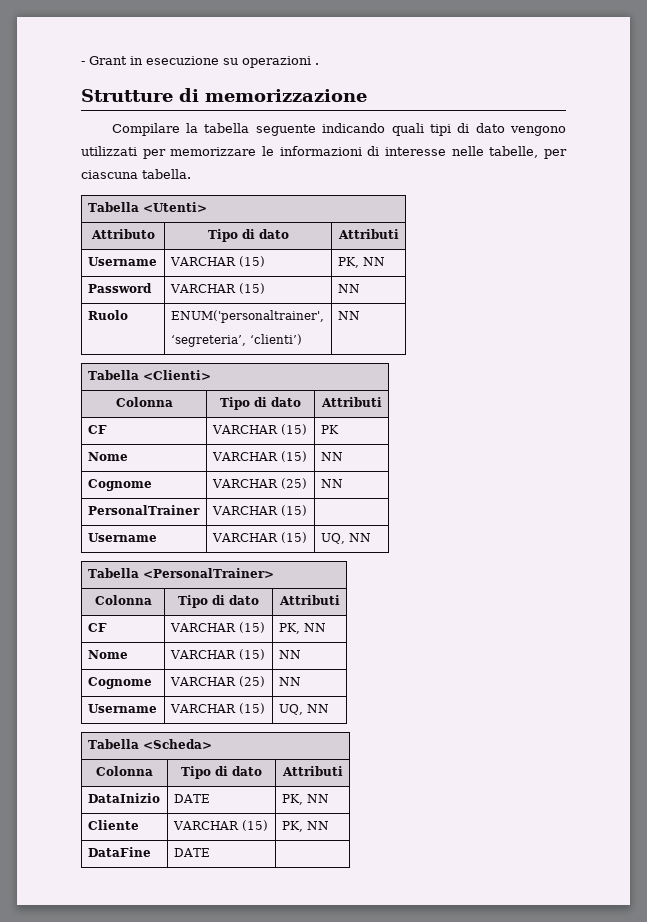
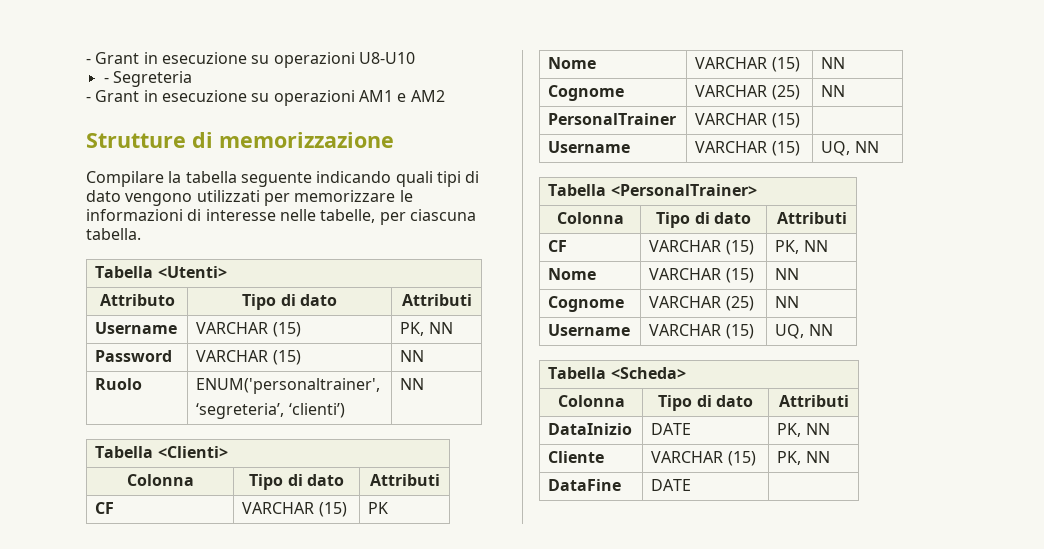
[81,56,319,68] - Grant in esecuzione su operazioni . -> [86,52,415,68] [103,71,192,87] [86,90,445,106] - Grant in esecuzione su operazioni U8-U10 // - Segreteria // - Grant in esecuzione su operazioni AM1 e AM2

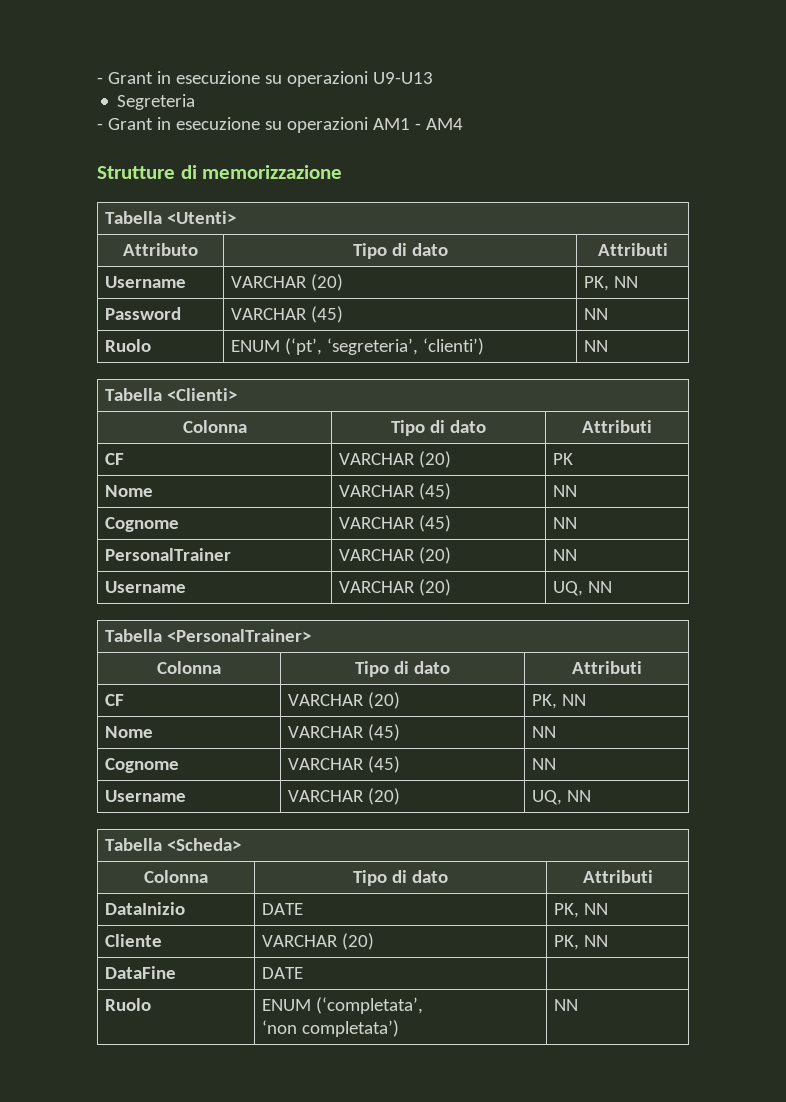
[86,52,415,68] [103,77,109,83] - Grant in esecuzione su operazioni U8-U10 // - -> [97,71,433,87] - Grant in esecuzione su operazioni U9-U13 //
[397,90,445,102] e AM2 -> [414,118,463,130] - AM4
[86,171,480,187] [86,190,413,206] [86,209,476,225] [86,228,141,240] // Compilare la tabella seguente indicando quali tipi di dato vengono utilizzati per memorizzare le informazioni di interesse nelle tabelle, per ciascuna tabella. -> (343, 172) none
[272,322,301,337] (15) -> [311,274,344,291] (20)
[272,350,301,365] (15) -> [311,306,344,323] (45)
[196,378,381,394] ENUM('personaltrainer', // -> [231,338,323,355] ENUM (‘pt’,
[318,502,347,517] (15) -> [419,451,452,468] (20)
[771,57,800,72] [821,57,846,69] [548,85,625,101] [695,85,800,100] (15) | NN // Cognome | VARCHAR (25) -> [419,483,452,500] [553,485,578,497] [105,517,180,532] [339,515,452,532] (45) | NN // Cognome | VARCHAR (45)
[771,113,800,128] [548,141,631,153] [695,141,800,156] (15) | // Username | VARCHAR (15) -> [419,547,452,564] [553,549,578,561] [105,581,187,593] [339,579,452,596] (20) | NN // Username | VARCHAR (20)
[725,240,754,255] (15) -> [368,692,401,709] (20)
[725,268,754,283] [775,268,800,280] [548,296,625,312] [649,296,754,311] [775,296,800,308] [548,324,631,336] [649,324,754,339] (15) | NN // Cognome | VARCHAR (25) | NN // Username | VARCHAR (15) -> [368,724,401,741] [532,726,557,738] [105,758,180,773] [288,756,401,773] [532,758,557,770] [105,790,187,802] [288,788,401,805] (45) | NN // Cognome | VARCHAR (45) | NN // Username | VARCHAR (20)
[727,451,756,466] (15) -> [342,933,375,950] (20)
(692, 485) none -> [105,998,152,1011] [262,997,424,1014] [262,1020,400,1037] [554,999,579,1011] // Ruolo | ENUM (‘completata’, // ‘non completata’) | NN

